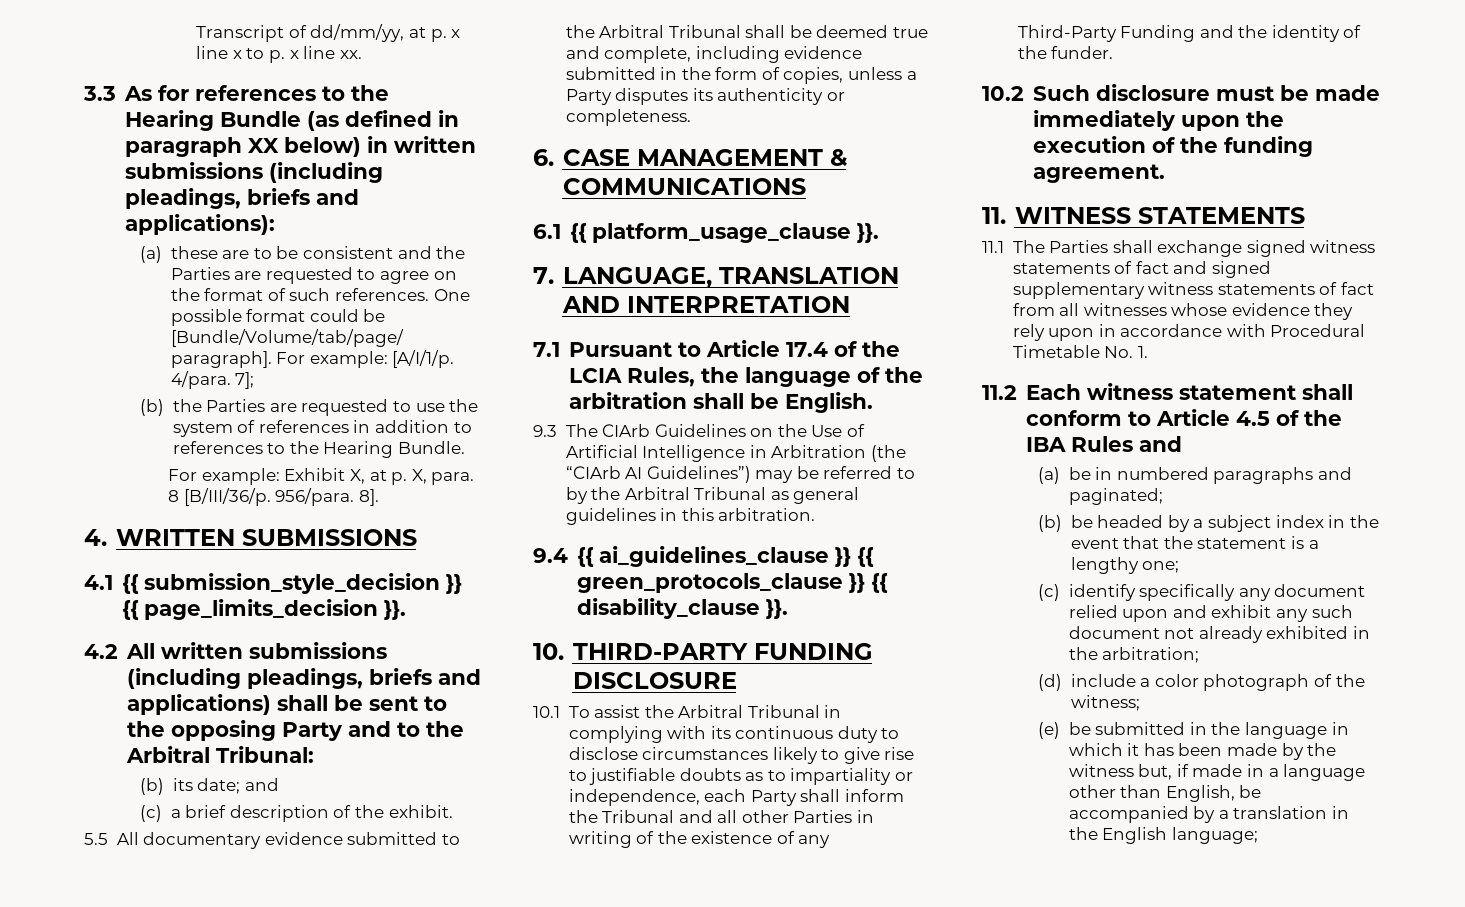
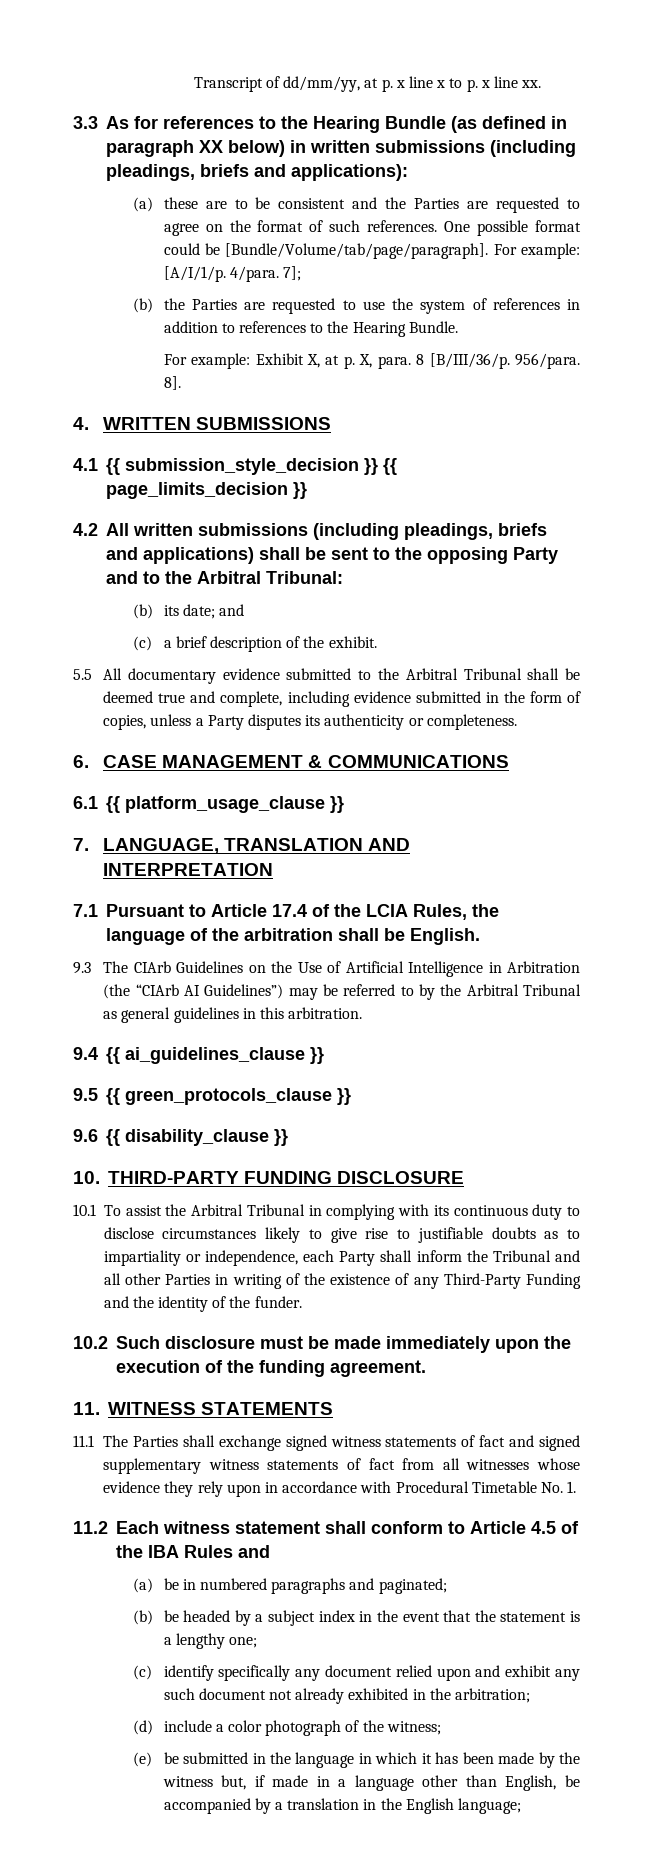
[383,600,406,620] }}. -> [292,482,307,499] }}
[856,223,879,243] }}. -> [329,796,344,813] }}
(851, 557) none -> [73,1088,98,1101] // 9.5
(865, 583) none -> [73,1129,98,1142] // 9.6
[765,599,788,619] }}. -> [273,1129,288,1146] }}

